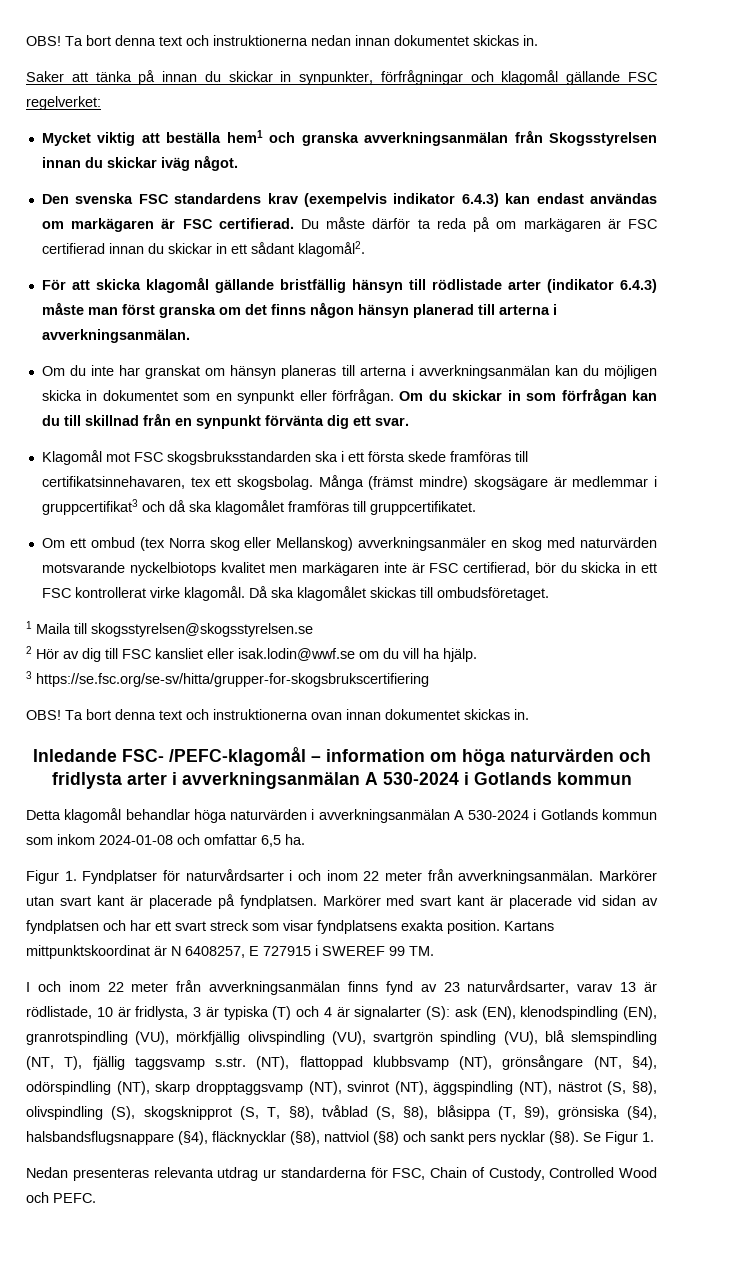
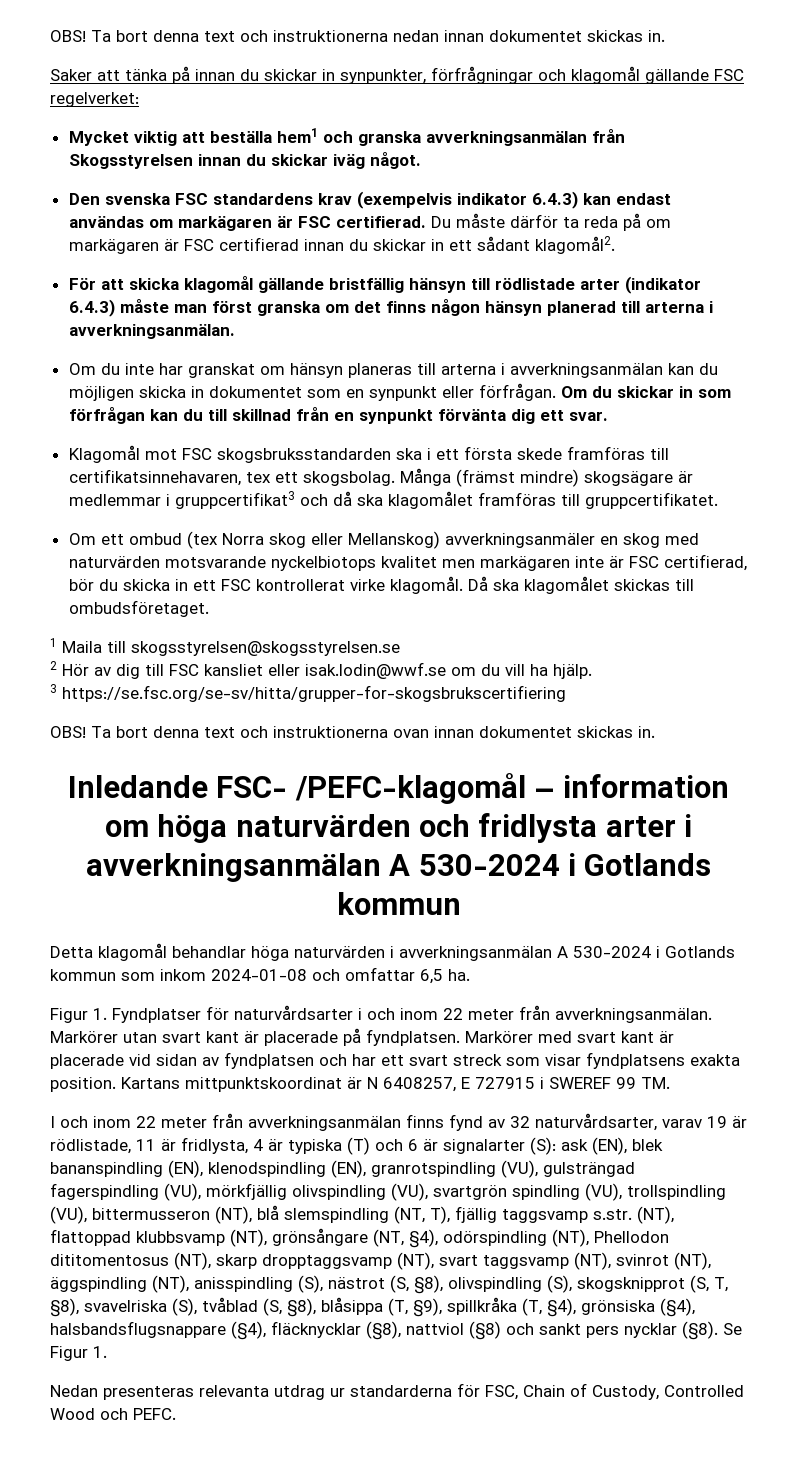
[443,982,460,992] 23 -> [510,1116,530,1128] 32
[620,982,637,992] 13 -> [707,1116,727,1128] 19
[96,1007,113,1017] 10 -> [136,1139,156,1151] 11
[193,1007,201,1017] 3 -> [253,1139,263,1151] 4
[323,1007,332,1017] 4 -> [408,1139,418,1151] 6
(516, 1013) none -> [632,1139,663,1151] [50,1160,203,1178] blek bananspindling (EN),
(170, 1038) none -> [543,1162,635,1177] [50,1183,201,1201] gulsträngad fagerspindling (VU),
(538, 1038) none -> [627,1185,726,1200] [50,1206,252,1224] trollspindling (VU), bittermusseron (NT),
[155,1081,303,1095] skarp dropptaggsvamp -> [594,1231,669,1243] [50,1252,569,1270] Phellodon dititomentosus (NT), skarp dropptaggsvamp (NT), svart taggsvamp
(553, 1088) none -> [194,1275,323,1293] anisspindling (S),
(314, 1113) none -> [84,1298,197,1316] svavelriska (S),
(550, 1113) none -> [447,1297,576,1317] spillkråka (T, §4),

